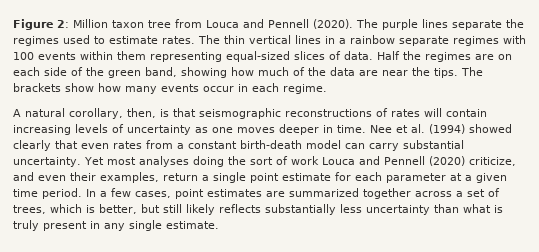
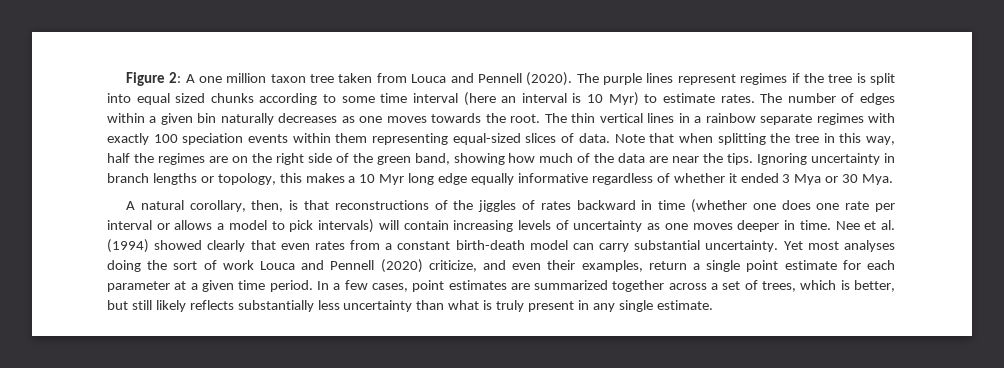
[73,19,108,28] Million -> [185,73,267,83] A one million
(171, 24) none -> [338,73,373,83] taken
[452,19,524,30] [13,35,195,46] separate the regimes used to estimate rates. -> [677,73,895,85] [107,92,895,106] [107,113,541,125] represent regimes if the tree is split into equal sized chunks according to some time interval (here an interval is 10 Myr) to estimate rates. The number of edges within a given bin naturally decreases as one moves towards the root.
[13,52,34,60] 100 -> [107,133,244,145] exactly 100 speciation
[377,51,400,60] Half -> [614,133,896,145] [107,153,130,163] Note that when splitting the tree in this way, half
[13,67,40,76] each -> [251,153,304,165] the right
[461,67,483,76] [13,83,327,94] The brackets show how many events occur in each regime. -> [757,153,896,165] [107,173,894,185] Ignoring uncertainty in branch lengths or topology, this makes a 10 Myr long edge equally informative regardless of whether it ended 3 Mya or 30 Mya.
[199,108,281,119] seismographic -> (329, 205) none
[391,109,420,117] rates -> [453,199,896,213] [107,219,375,233] the jiggles of rates backward in time (whether one does one rate per interval or allows a model to pick intervals)

